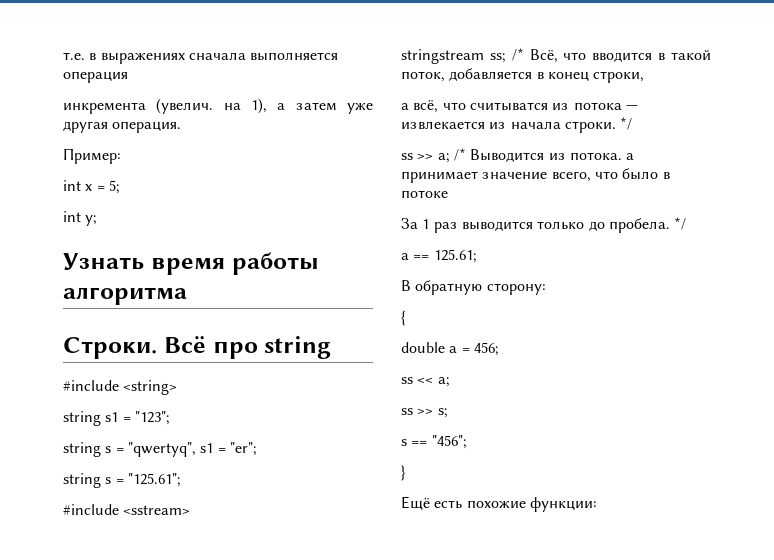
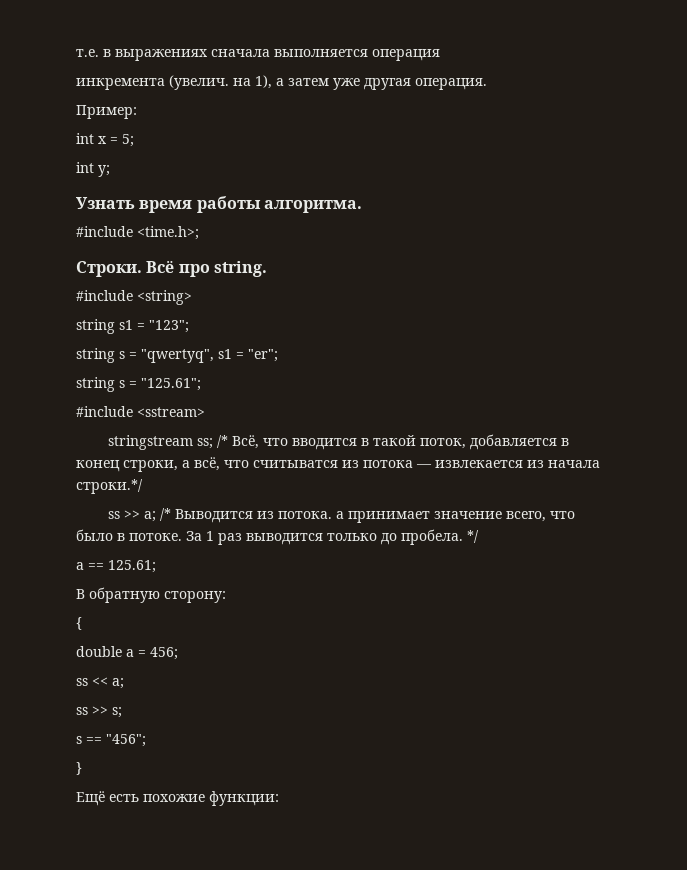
[63,287,187,305] алгоритма -> [263,200,362,213] [76,226,199,240] алгоритма. // #include <time.h>;
[264,336,332,359] string -> [213,261,267,277] string.
(645, 77) // -> (178, 466) none
[564,117,633,133] строки. */ -> [76,479,143,494] строки.*/
[401,190,448,198] потоке // -> [129,533,182,541] потоке.

